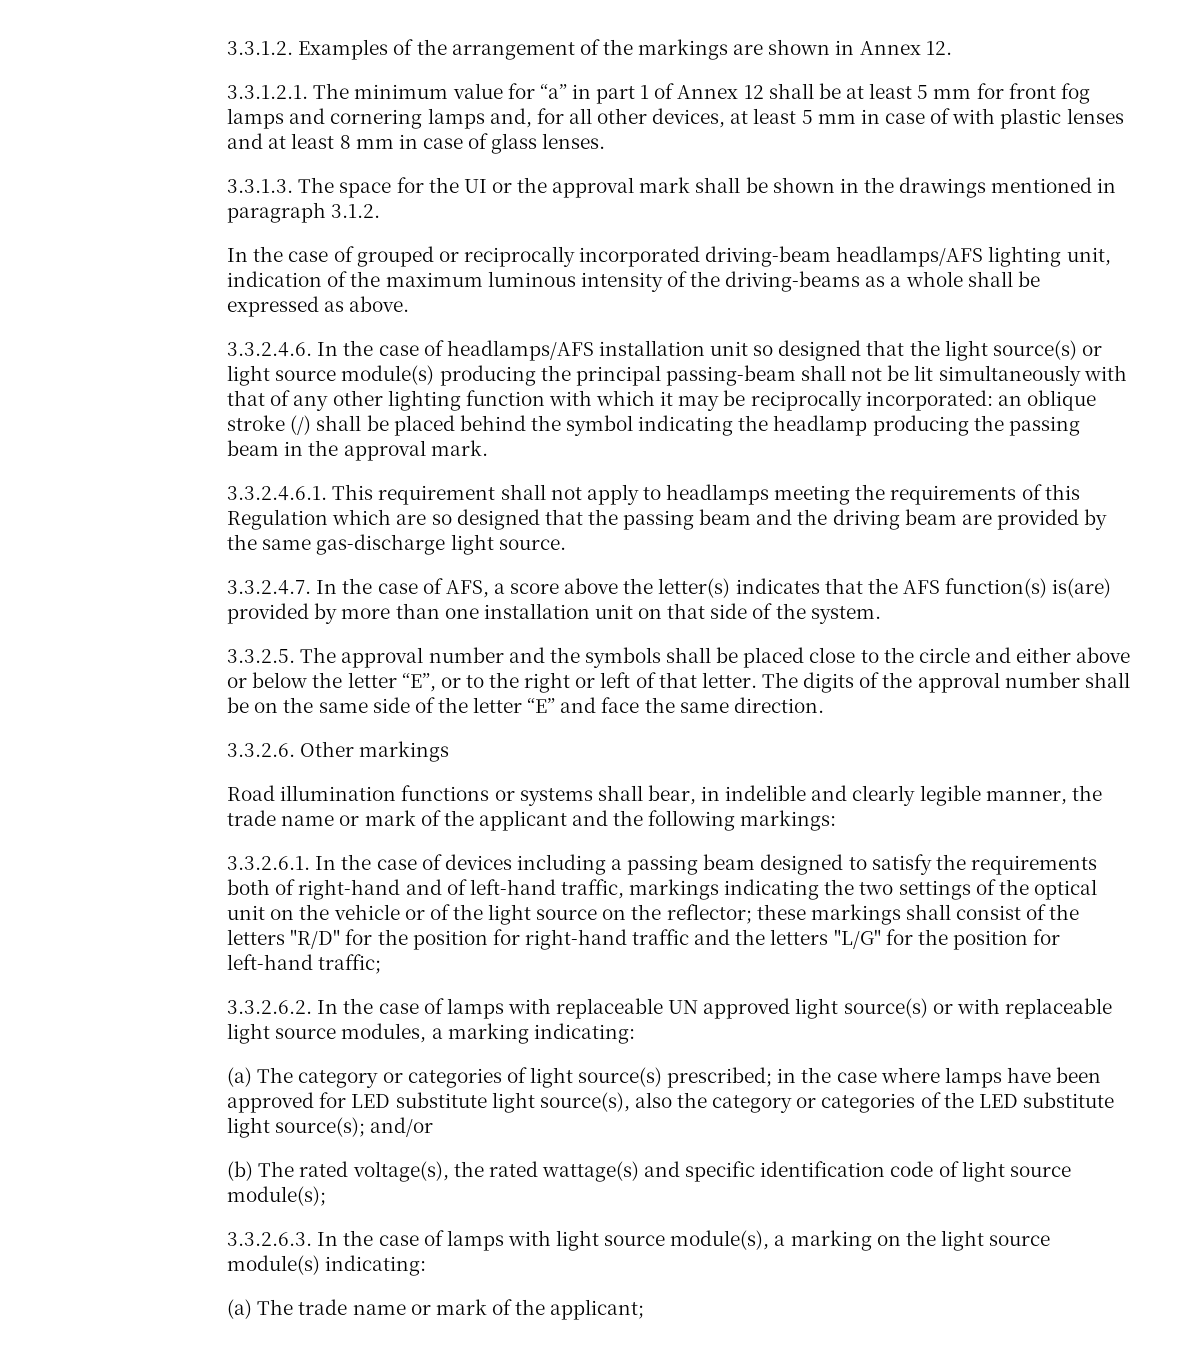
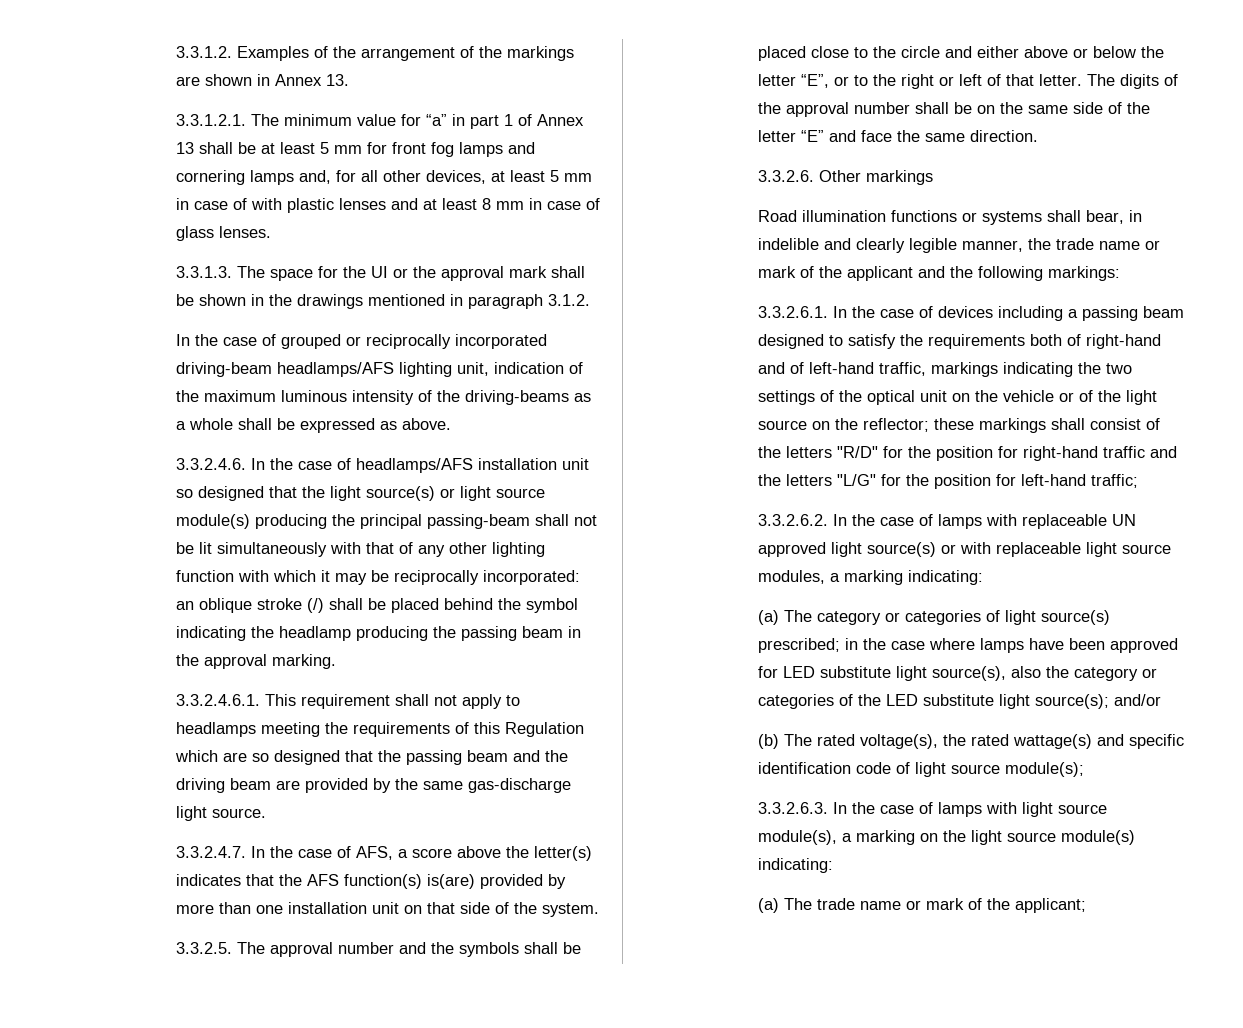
[925,41,952,55] 12. -> [325,74,349,86] 13.
[743,85,764,99] 12 -> [175,142,194,154] 13
[430,440,488,456] mark. -> [271,654,336,669] marking.

